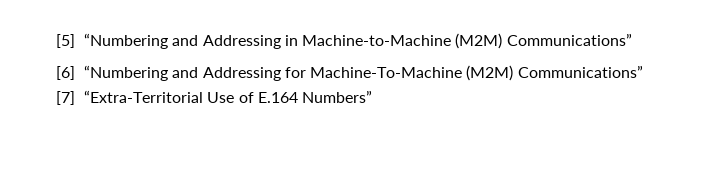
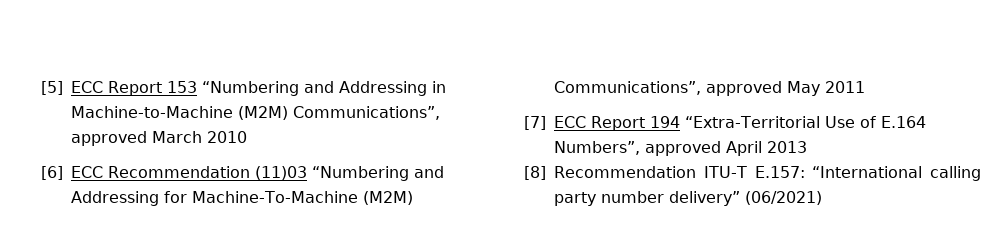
(75, 41) none -> [71,81,197,96] ECC Report 153
[506,33,632,46] [56,66,75,80] Communications” // [6] -> [293,106,440,120] [71,131,247,146] [41,166,307,180] Communications”, approved March 2010 // [6] ECC Recommendation (11)03
[517,65,643,78] [56,90,373,105] Communications” // [7] “Extra-Territorial Use of E.164 Numbers” -> [554,81,865,96] [524,116,926,131] [554,141,807,156] [524,166,981,181] [554,191,822,206] Communications”, approved May 2011 // [7] ECC Report 194 “Extra-Territorial Use of E.164 Numbers”, approved April 2013 // [8] Recommendation ITU-T E.157: “International calling party number delivery” (06/2021)

